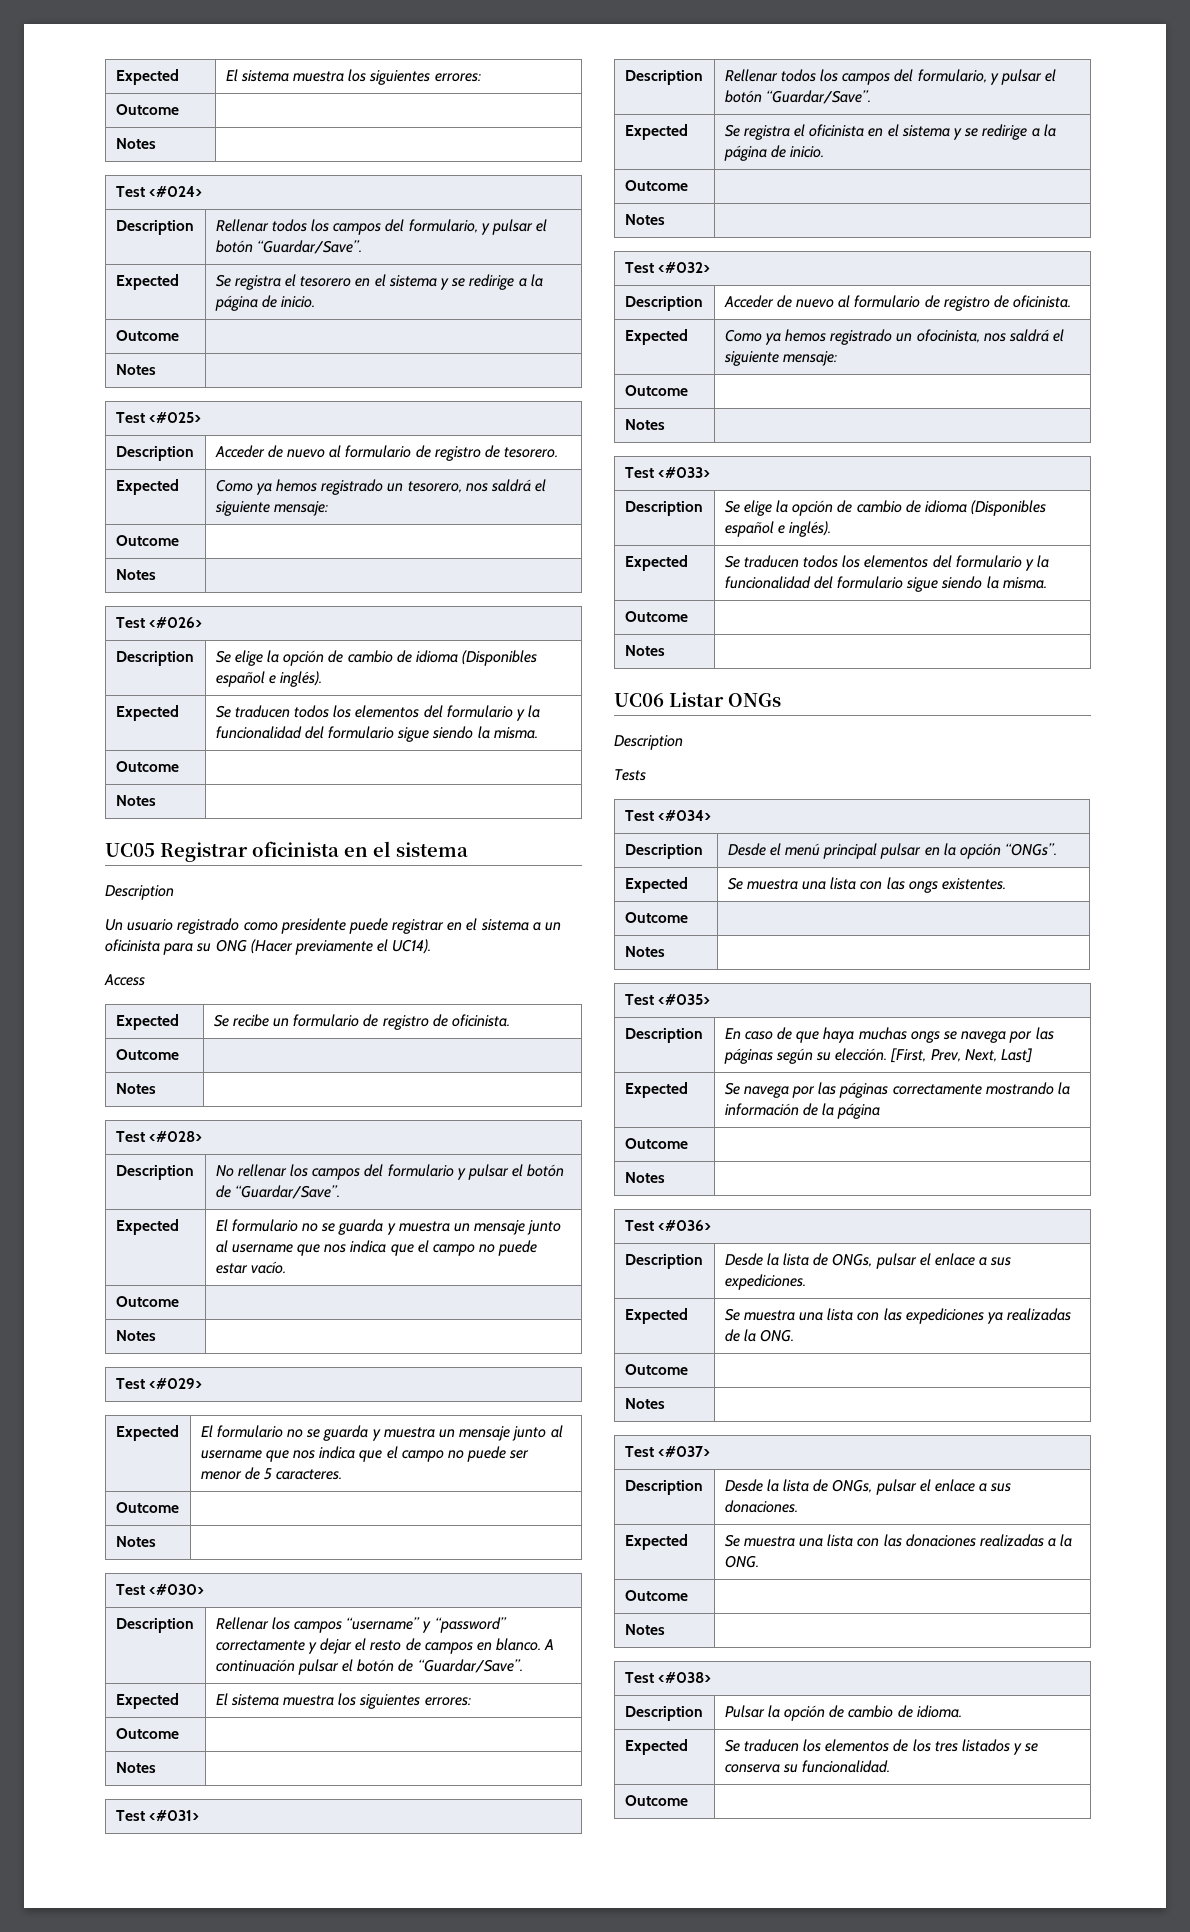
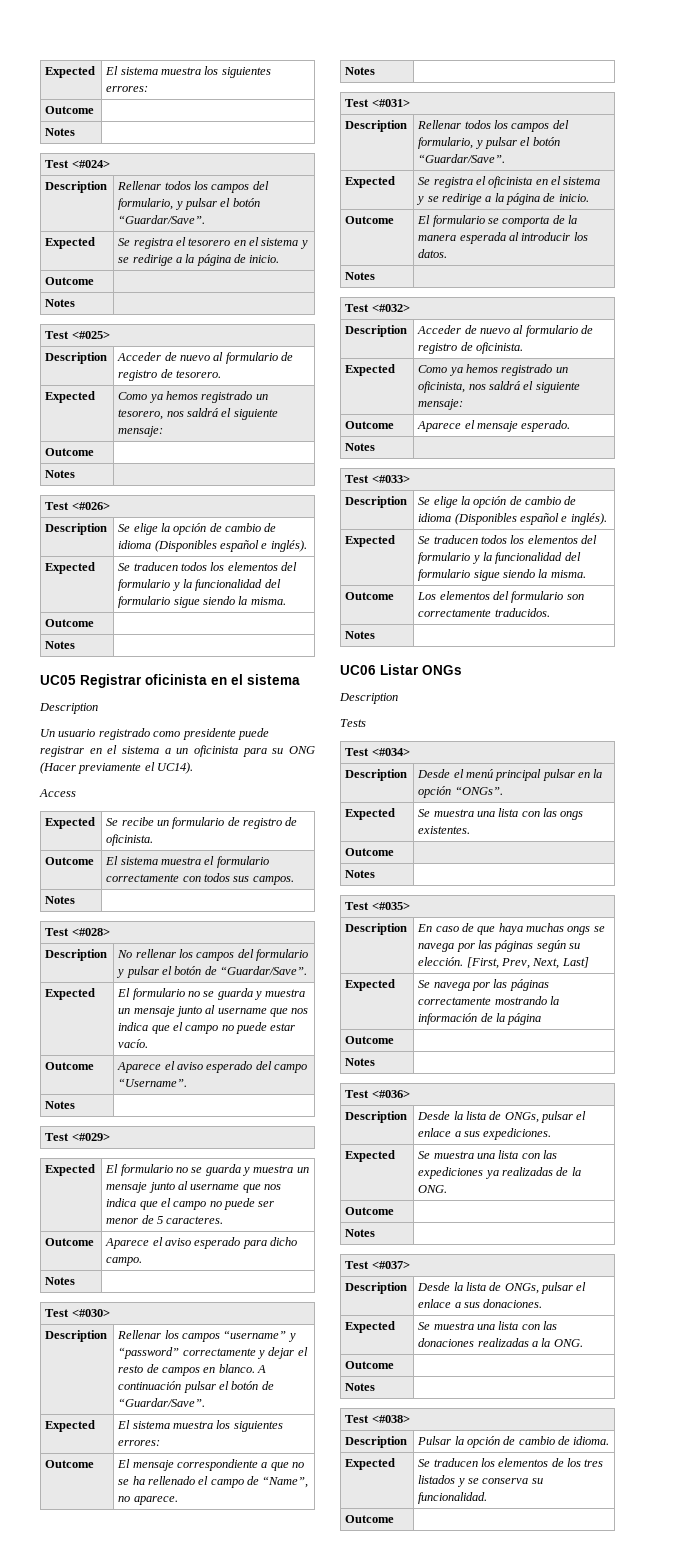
(179, 1054) none -> [105,856,269,868] [106,873,294,885] El sistema muestra el formulario correctamente con todos sus campos.
(179, 1301) none -> [117,1061,308,1073] [118,1078,188,1087] Aparece el aviso esperado del campo “Username”.
(179, 1507) none -> [105,1237,298,1249] [106,1257,143,1266] Aparece el aviso esperado para dicho campo.
(179, 1733) none -> [117,1459,305,1471] [118,1476,309,1488] [118,1496,178,1505] El mensaje correspondiente a que no se ha rellenado el campo de “Name”, no aparece.
(688, 185) none -> [417,215,578,227] [418,232,588,244] [418,249,448,258] El formulario se comporta de la manera esperada al introducir los datos.
[916,329,1065,343] [723,351,837,366] [624,385,688,396] ofocinista, nos saldrá el siguiente mensaje: // Outcome | -> [418,381,580,393] [418,399,464,410] [345,421,395,429] [417,420,571,432] oficinista, nos saldrá el siguiente mensaje: // Outcome | Aparece el mensaje esperado.
(688, 616) none -> [417,591,584,603] [418,608,550,617] Los elementos del formulario son correctamente traducidos.

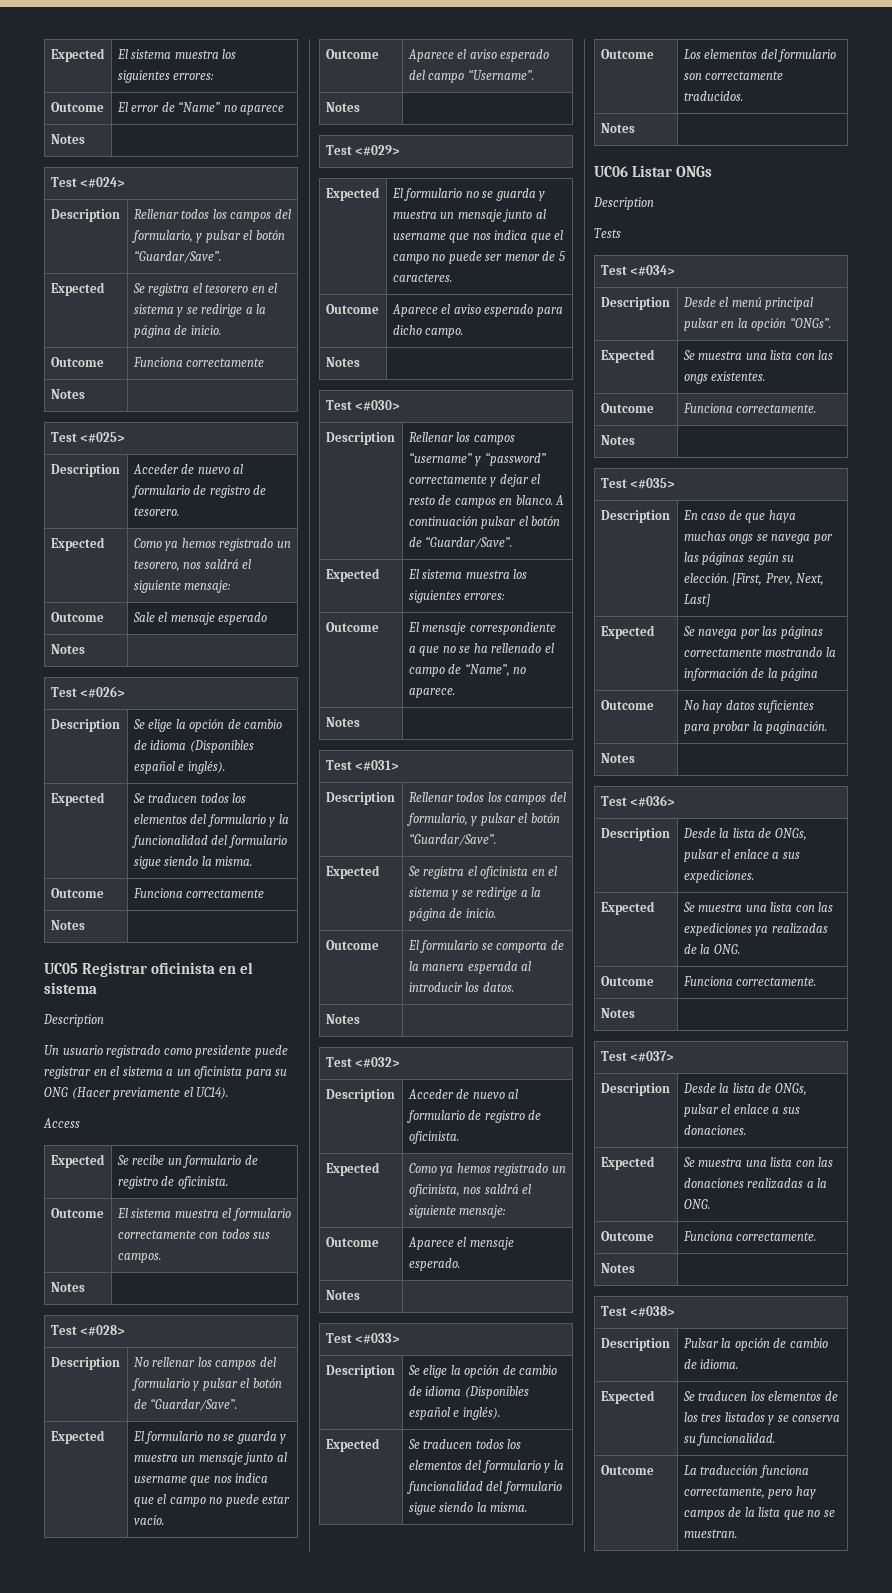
[45,66,96,78] [105,66,271,78] [106,86,149,92] [45,106,95,114] Expected | El sistema muestra los siguientes errores: // Outcome | -> [50,48,105,62] [116,49,237,59] [117,70,215,83] [50,102,104,112] [116,101,285,115] Expected | El sistema muestra los siguientes errores: // Outcome | El error de “Name” no aparece
(95, 281) none -> [132,357,265,367] Funciona correctamente
(95, 452) none -> [132,612,268,625] Sale el mensaje esperado
(95, 623) none -> [132,888,265,898] Funciona correctamente
(395, 852) none -> [682,403,817,413] Funciona correctamente.
(395, 1040) none -> [683,700,815,713] [683,721,828,734] No hay datos suficientes para probar la paginación.
(395, 1211) none -> [682,976,817,986] Funciona correctamente.
(395, 1365) none -> [682,1231,817,1241] Funciona correctamente.
(395, 1519) none -> [683,1465,809,1478] [683,1486,816,1499] [683,1507,835,1520] [683,1529,737,1538] La traducción funciona correctamente, pero hay campos de la lista que no se muestran.

